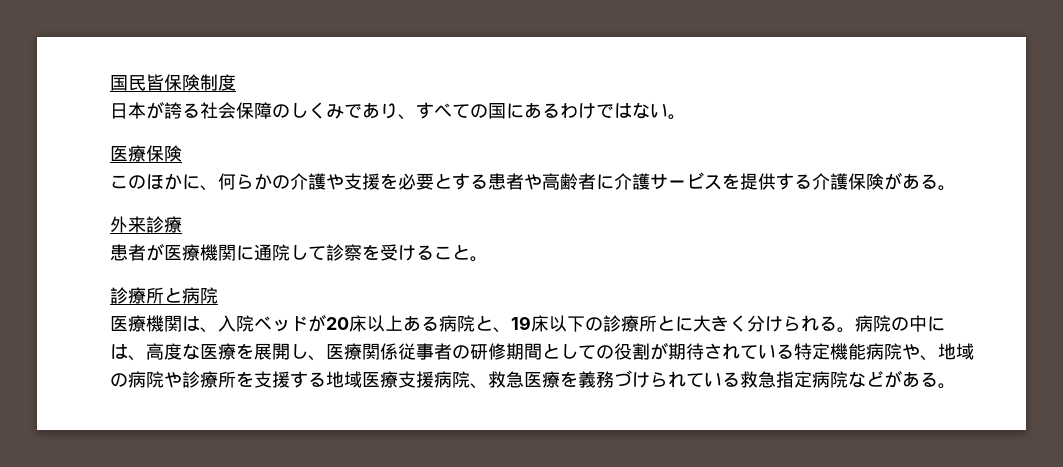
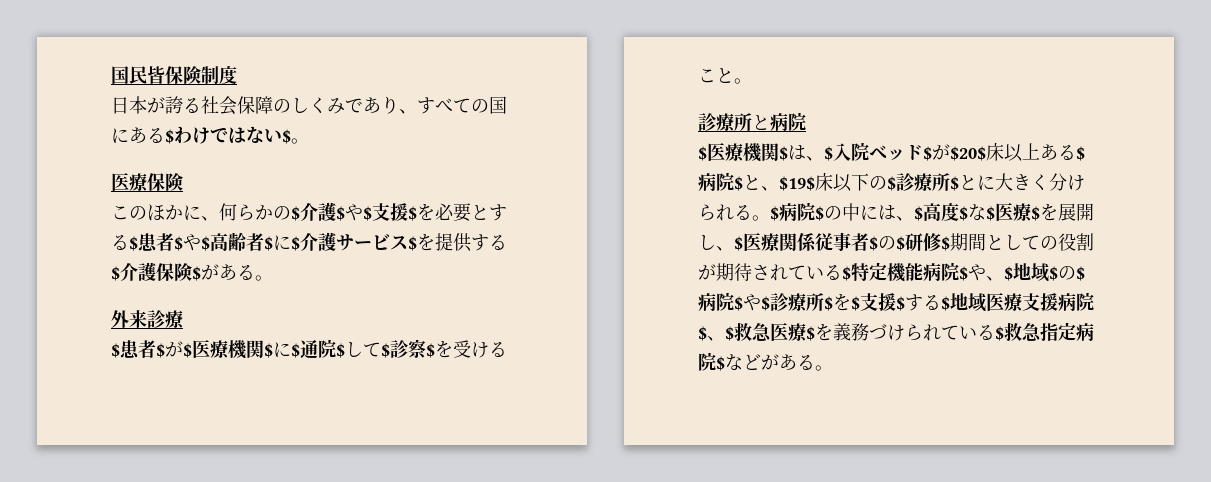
(560, 110) none -> [165,129,174,144] $
(668, 110) none -> [282,129,291,144] $
[290,173,614,190] 介護や支援を必要とする患者や高齢者に -> [291,202,507,222] [111,232,300,252] $介護$や$支援$を必要とする$患者$や$高齢者$に$
(722, 182) none -> [408,236,417,251] $
(812, 181) none -> [111,266,120,281] $
(884, 181) none -> [192,266,201,281] $
[110,243,362,261] 患者が医療機関に通院して診察 -> [111,339,435,359] $患者$が$医療機関$に$通院$して$診察$
[110,314,657,333] 医療機関は、入院ベッドが20床以上ある病院と、19床以下の診療所 -> [698,142,1085,162] [698,172,959,192] $医療機関$は、$入院ベッド$が$20$床以上ある$病院$と、$19$床以下の$診療所$
[855,315,945,332] [110,343,236,361] 病院の中には、高度な医療 -> [770,202,1040,222] $病院$の中には、$高度$な$医療$
(326, 358) none -> [734,236,743,251] $
[452,343,506,360] の研修 -> [869,233,950,251] $の$研修$
(794, 351) none -> [842,266,851,281] $
[902,343,974,361] [110,371,326,388] や、地域の病院や診療所を支援する -> [959,263,1085,282] [698,292,950,312] $や、$地域$の$病院$や$診療所$を$支援$する$
[470,383,488,389] 、 -> [698,326,734,341] $、$
(560, 379) none -> [806,326,815,341] $
(740, 379) none -> [995,326,1004,341] $
(848, 379) none -> [716,356,725,371] $

